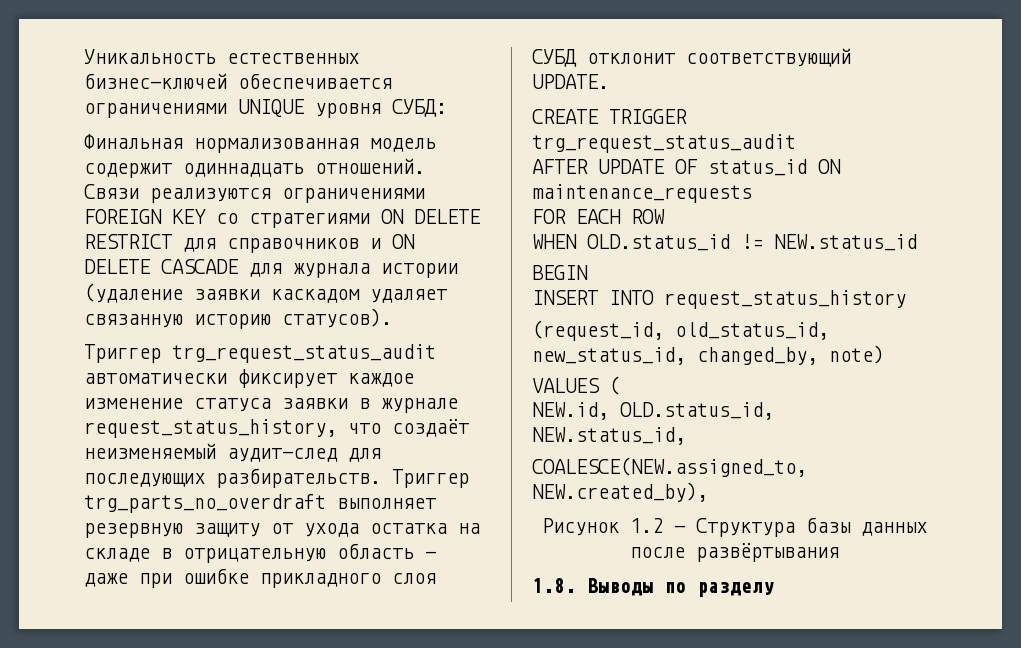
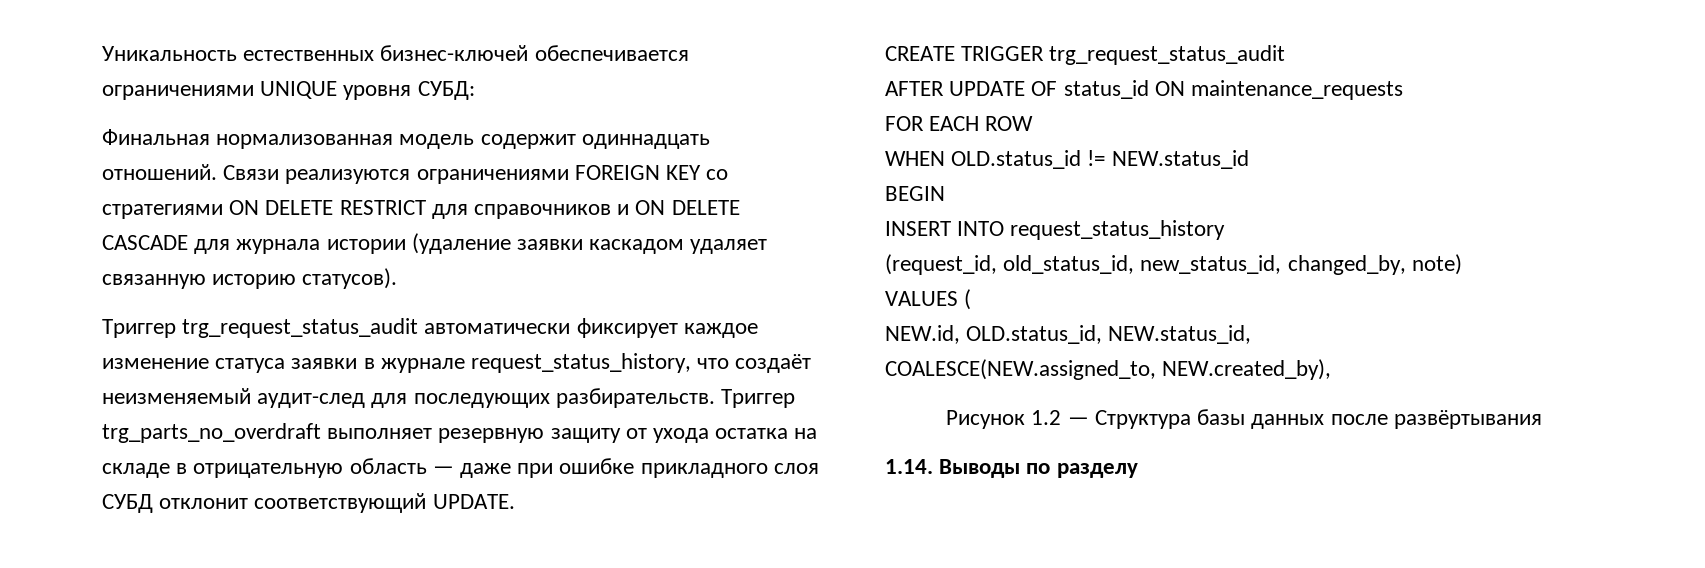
[532,578,576,593] 1.8. -> [885,459,933,474] 1.14.

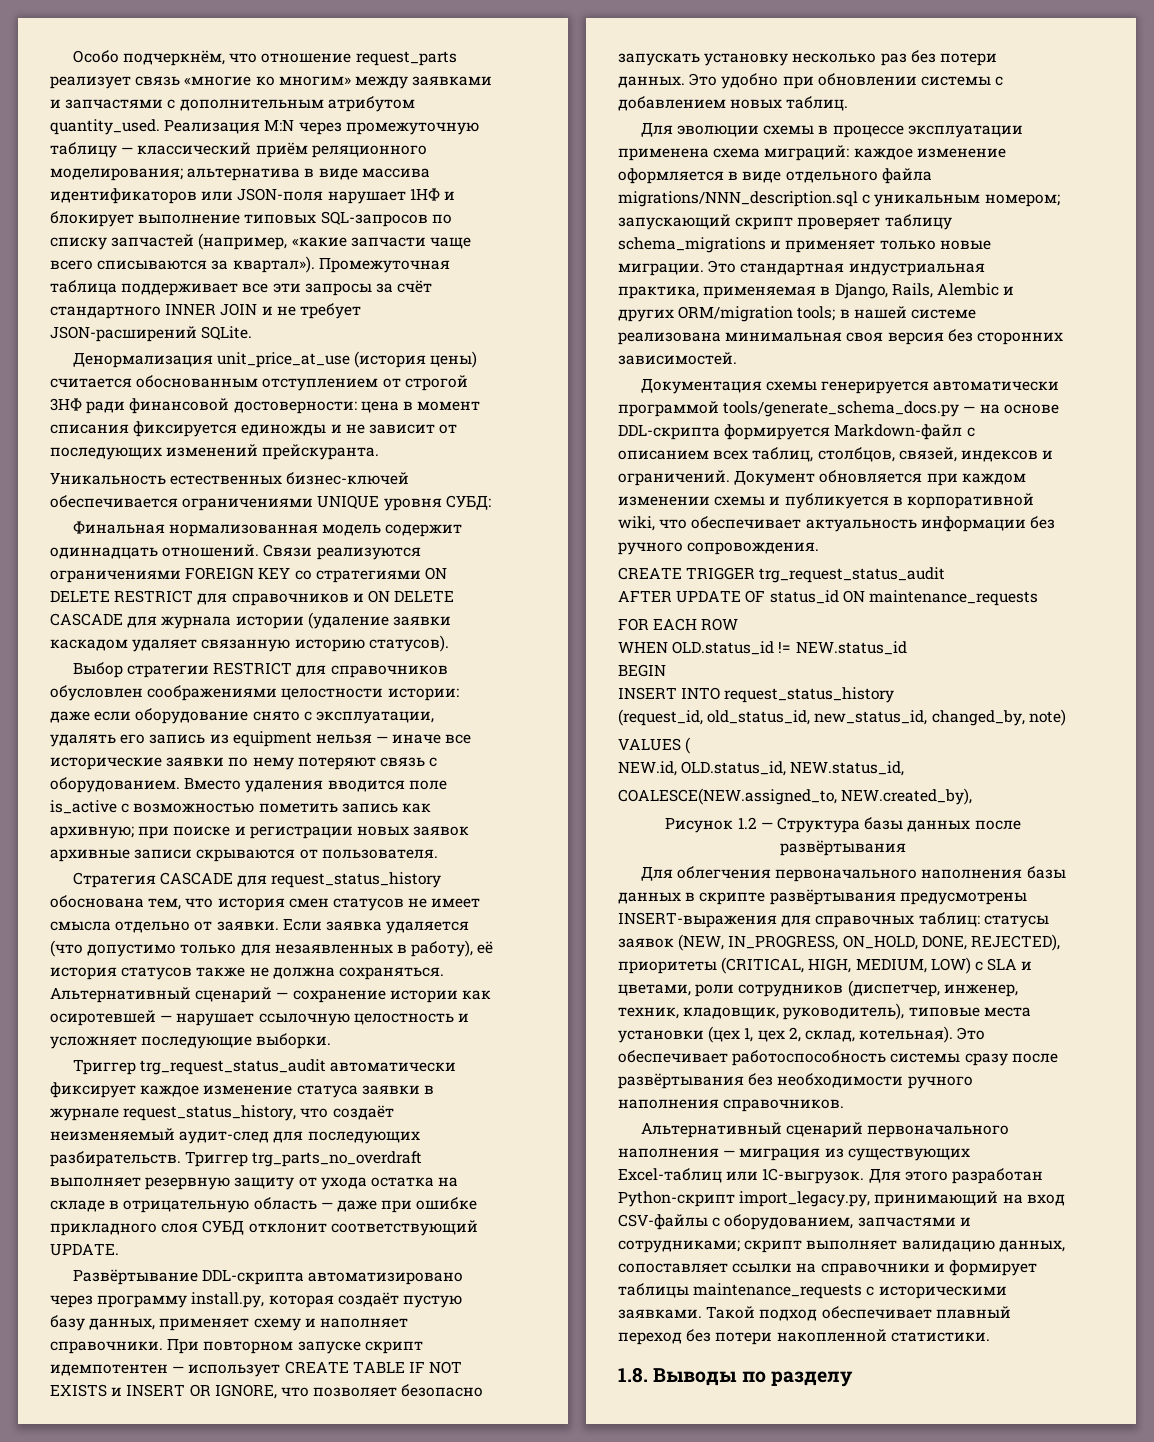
(102, 53) none -> [72,50,457,66] [50,76,493,89] [50,96,415,112] [50,119,479,135] [50,142,427,158] [50,168,430,181] [50,188,455,204] [50,211,452,227] [50,233,471,250] [50,256,450,273] [50,280,433,296] [50,303,361,319] [50,326,253,342] [72,351,478,368] [50,375,468,391] [50,398,481,414] [50,421,458,437] [50,444,380,460] Особо подчеркнём, что отношение request_parts реализует связь «многие ко многим» между заявками и запчастями с дополнительным атрибутом quantity_used. Реализация M:N через промежуточную таблицу — классический приём реляционного моделирования; альтернатива в виде массива идентификаторов или JSON-поля нарушает 1НФ и блокирует выполнение типовых SQL-запросов по списку запчастей (например, «какие запчасти чаще всего списываются за квартал»). Промежуточная таблица поддерживает все эти запросы за счёт стандартного INNER JOIN и не требует JSON-расширений SQLite. // Денормализация unit_price_at_use (история цены) считается обоснованным отступлением от строгой 3НФ ради финансовой достоверности: цена в момент списания фиксируется единожды и не зависит от последующих изменений прейскуранта. //
(398, 278) none -> [72,662,448,678] [50,685,459,701] [50,708,434,724] [50,731,472,747] [50,757,438,770] [50,777,447,793] [50,800,431,814] [50,826,470,839] [50,849,438,862] [72,872,442,888] [50,895,481,911] [50,918,470,934] [50,940,494,957] [50,967,444,980] [50,987,491,1003] [50,1010,469,1026] [50,1033,332,1049] // Выбор стратегии RESTRICT для справочников обусловлен соображениями целостности истории: даже если оборудование снято с эксплуатации, удалять его запись из equipment нельзя — иначе все исторические заявки по нему потеряют связь с оборудованием. Вместо удаления вводится поле is_active с возможностью пометить запись как архивную; при поиске и регистрации новых заявок архивные записи скрываются от пользователя. // Cтратегия CASCADE для request_status_history обоснована тем, что история смен статусов не имеет смысла отдельно от заявки. Если заявка удаляется (что допустимо только для незаявленных в работу), её история статусов также не должна сохраняться. Альтернативный сценарий — сохранение истории как осиротевшей — нарушает ссылочную целостность и усложняет последующие выборки.
(515, 501) none -> [72,1269,464,1285] [50,1292,462,1308] [50,1315,408,1331] [50,1338,423,1354] [50,1361,463,1377] [50,1384,484,1399] [618,50,997,66] [618,73,1004,89] [618,96,849,111] [640,122,1023,138] [618,145,1006,161] [618,168,932,184] [618,191,1060,207] [618,214,952,230] [618,237,991,253] [618,260,985,276] [618,283,1015,299] [618,306,976,322] [618,329,1063,345] [618,352,737,365] [640,378,1060,394] [618,401,1059,417] [618,424,975,440] [618,447,1054,462] [618,470,1026,486] [618,493,1034,509] [618,516,1055,532] [618,542,820,555] // Развёртывание DDL-скрипта автоматизировано через программу install.py, которая создаёт пустую базу данных, применяет схему и наполняет справочники. При повторном запуске скрипт идемпотентен — использует CREATE TABLE IF NOT EXISTS и INSERT OR IGNORE, что позволяет безопасно запускать установку несколько раз без потери данных. Это удобно при обновлении системы с добавлением новых таблиц. // Для эволюции схемы в процессе эксплуатации применена схема миграций: каждое изменение оформляется в виде отдельного файла migrations/NNN_description.sql с уникальным номером; запускающий скрипт проверяет таблицу schema_migrations и применяет только новые миграции. Это стандартная индустриальная практика, применяемая в Django, Rails, Alembic и других ORM/migration tools; в нашей системе реализована минимальная своя версия без сторонних зависимостей. // Документация схемы генерируется автоматически программой tools/generate_schema_docs.py — на основе DDL-скрипта формируется Markdown-файл с описанием всех таблиц, столбцов, связей, индексов и ограничений. Документ обновляется при каждом изменении схемы и публикуется в корпоративной wiki, что обеспечивает актуальность информации без ручного сопровождения.
[885,459,933,474] 1.14. -> [640,866,1066,882] [618,889,1027,905] [618,912,1049,928] [618,934,1060,951] [618,957,1033,974] [618,980,1018,997] [618,1003,1031,1020] [618,1026,986,1043] [618,1050,1058,1066] [618,1073,973,1089] [618,1099,845,1112] [640,1122,1010,1138] [618,1148,970,1161] [618,1168,1043,1184] [618,1191,1065,1207] [618,1214,971,1230] [618,1240,1065,1253] [618,1260,1037,1276] [618,1283,1007,1299] [618,1306,1011,1321] [618,1329,990,1345] [618,1367,648,1383] Для облегчения первоначального наполнения базы данных в скрипте развёртывания предусмотрены INSERT-выражения для справочных таблиц: статусы заявок (NEW, IN_PROGRESS, ON_HOLD, DONE, REJECTED), приоритеты (CRITICAL, HIGH, MEDIUM, LOW) с SLA и цветами, роли сотрудников (диспетчер, инженер, техник, кладовщик, руководитель), типовые места установки (цех 1, цех 2, склад, котельная). Это обеспечивает работоспособность системы сразу после развёртывания без необходимости ручного наполнения справочников. // Альтернативный сценарий первоначального наполнения — миграция из существующих Excel-таблиц или 1С-выгрузок. Для этого разработан Python-скрипт import_legacy.py, принимающий на вход CSV-файлы с оборудованием, запчастями и сотрудниками; скрипт выполняет валидацию данных, сопоставляет ссылки на справочники и формирует таблицы maintenance_requests с историческими заявками. Такой подход обеспечивает плавный переход без потери накопленной статистики. // 1.8.

